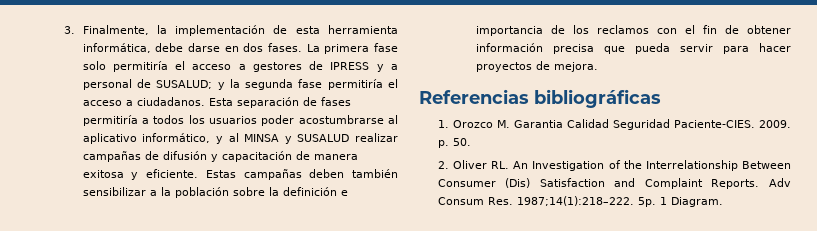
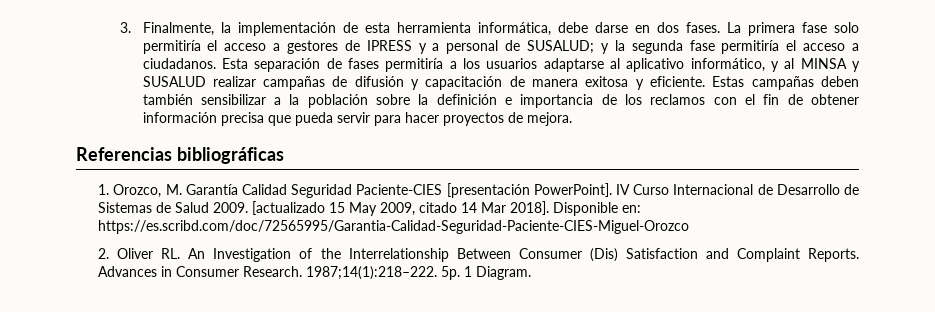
[153,115,185,124] todos -> (457, 65) none
[261,115,384,126] poder acostumbrarse -> [543,58,604,72] adaptarse
[452,119,791,130] [437,138,471,148] Orozco M. Garantia Calidad Seguridad Paciente-CIES. 2009. p. 50. -> [113,183,860,198] [98,201,642,216] [98,220,690,234] Orozco, M. Garantía Calidad Seguridad Paciente-CIES [presentación PowerPoint]. IV Curso Internacional de Desarrollo de Sistemas de Salud 2009. [actualizado 15 May 2009, citado 14 Mar 2018]. Disponible en: https://es.scribd.com/doc/72565995/Garantia-Calidad-Seguridad-Paciente-CIES-Miguel-Orozco
[769,178,791,187] [437,197,513,205] Adv Consum Res. -> [98,266,303,277] Advances in Consumer Research.

